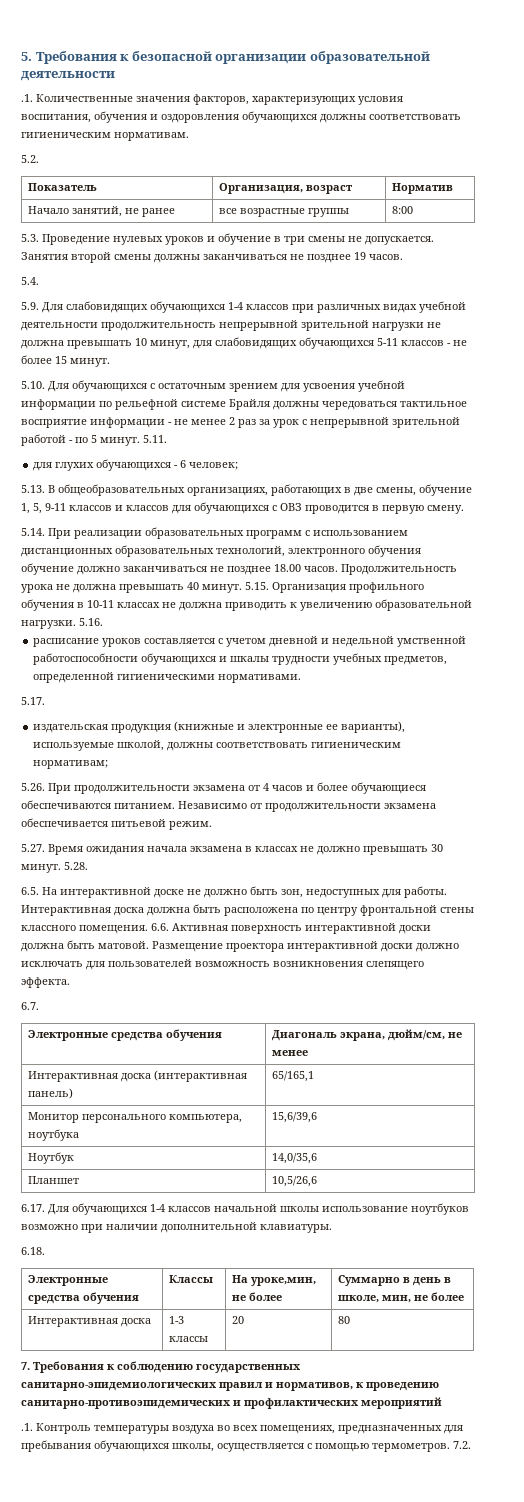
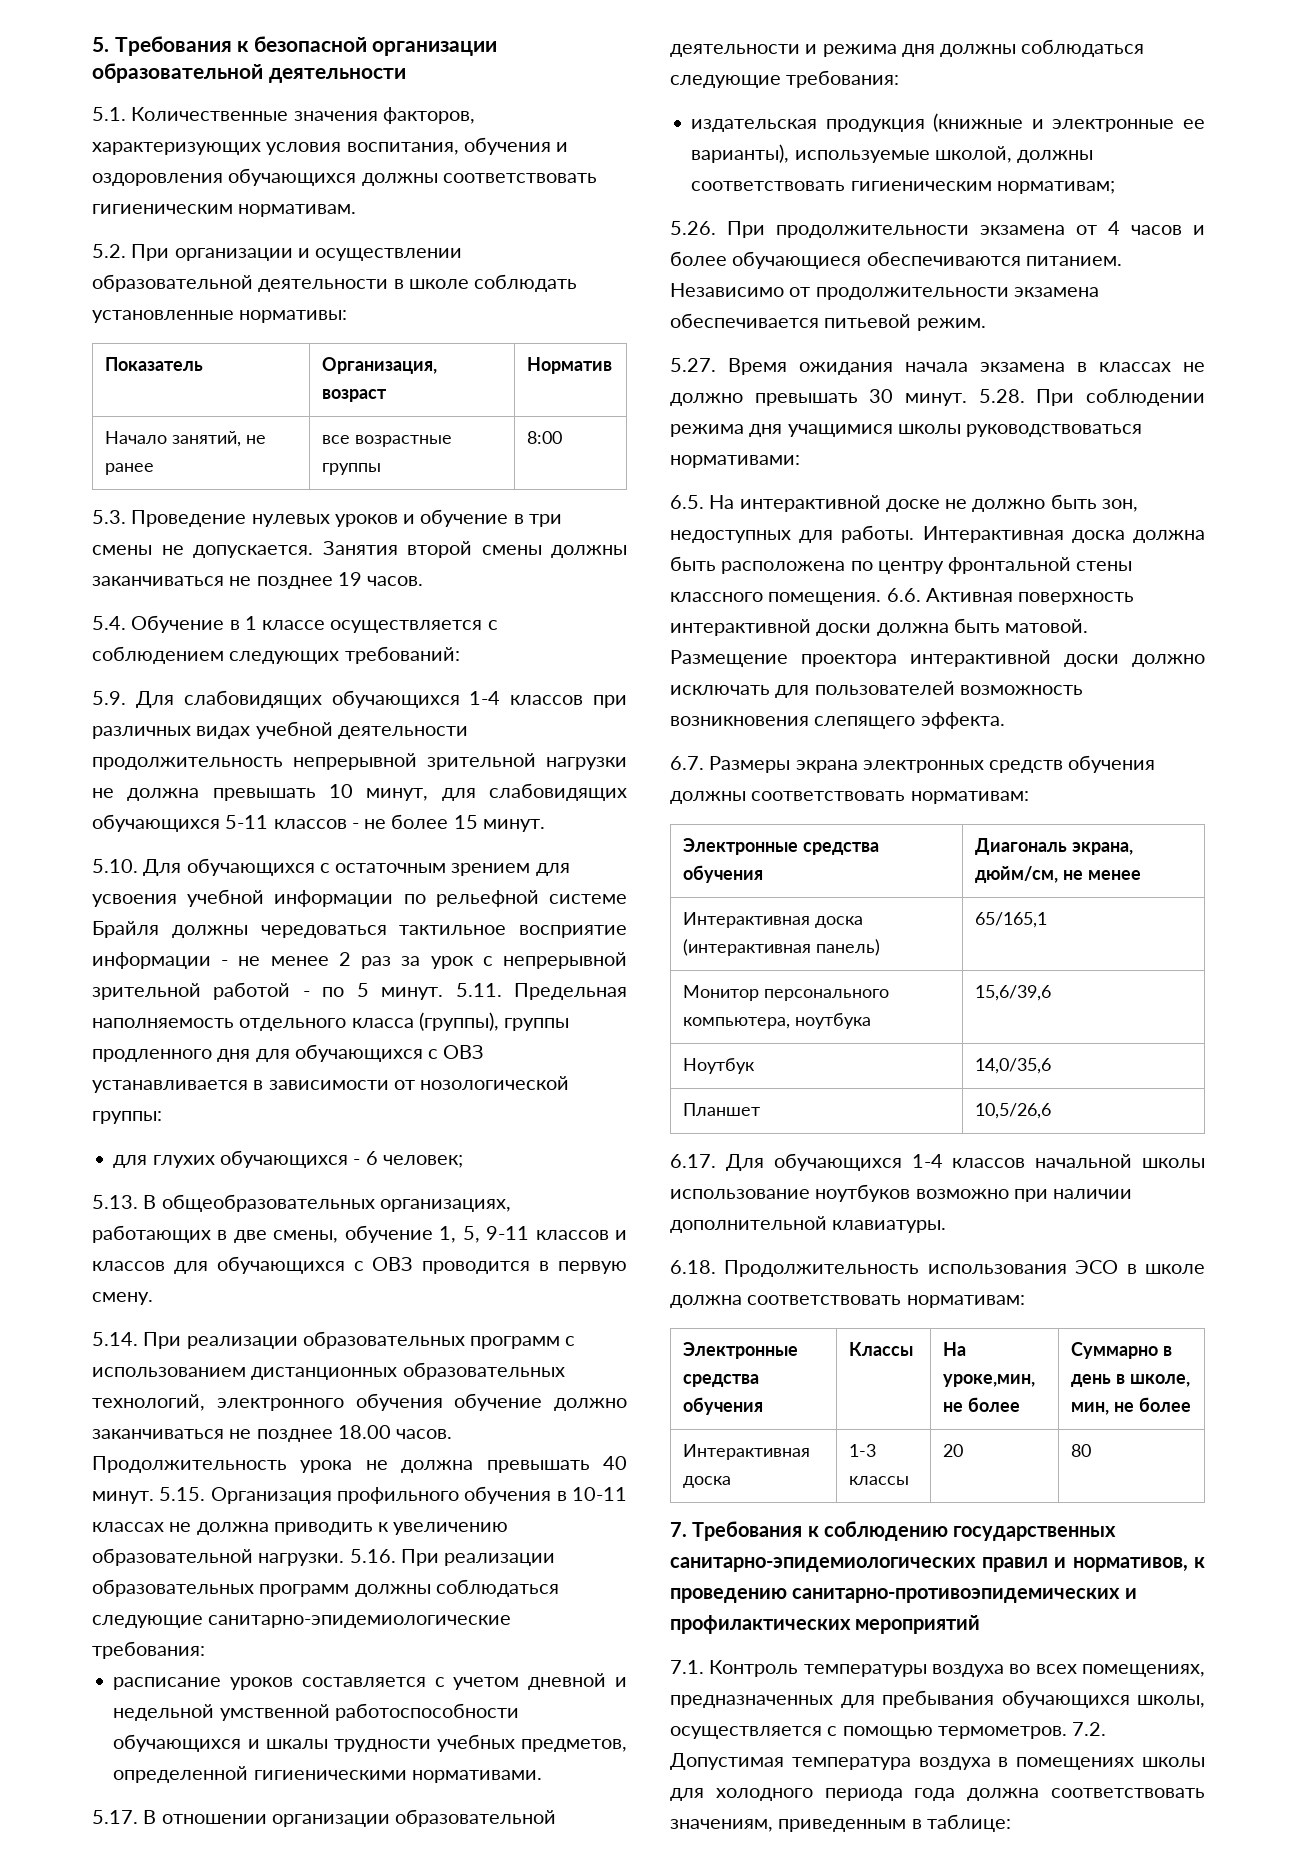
[21,94,33,102] .1. -> [92,107,126,121] 5.1.
(39, 159) none -> [131,244,463,261] [92,274,578,292] [92,310,348,323] При организации и осуществлении образовательной деятельности в школе соблюдать установленные нормативы:
(39, 281) none -> [131,615,498,633] [92,646,460,664] Обучение в 1 классе осуществляется с соблюдением следующих требований:
(167, 439) none -> [514,983,627,1000] [92,1012,570,1031] [92,1044,485,1062] [92,1076,570,1093] [92,1111,162,1124] Предельная наполняемость отдельного класса (группы), группы продленного дня для обучающихся с ОВЗ устанавливается в зависимости от нозологической группы:
(103, 622) none -> [400,1549,556,1566] [92,1579,559,1597] [92,1615,512,1628] [92,1641,205,1659] При реализации образовательных программ должны соблюдаться следующие санитарно-эпидемиологические требования:
(45, 701) none -> [143,1809,557,1827] [670,39,1145,57] [670,70,900,88] В отношении организации образовательной деятельности и режима дня должны соблюдаться следующие требования:
(88, 866) none -> [1036,388,1205,406] [670,424,1143,437] [670,455,800,468] При соблюдении режима дня учащимися школы руководствоваться нормативами:
(39, 1006) none -> [709,755,1156,773] [670,791,1029,804] Размеры экрана электронных средств обучения должны соответствовать нормативам:
(45, 1251) none -> [724,1260,1205,1277] [670,1295,1025,1308] Продолжительность использования ЭСО в школе должна соответствовать нормативам:
[21,1423,33,1431] .1. -> [670,1660,704,1674] 7.1.
(471, 1445) none -> [670,1753,1205,1770] [670,1788,1205,1801] [670,1814,1011,1832] Допустимая температура воздуха в помещениях школы для холодного периода года должна соответствовать значениям, приведенным в таблице:

